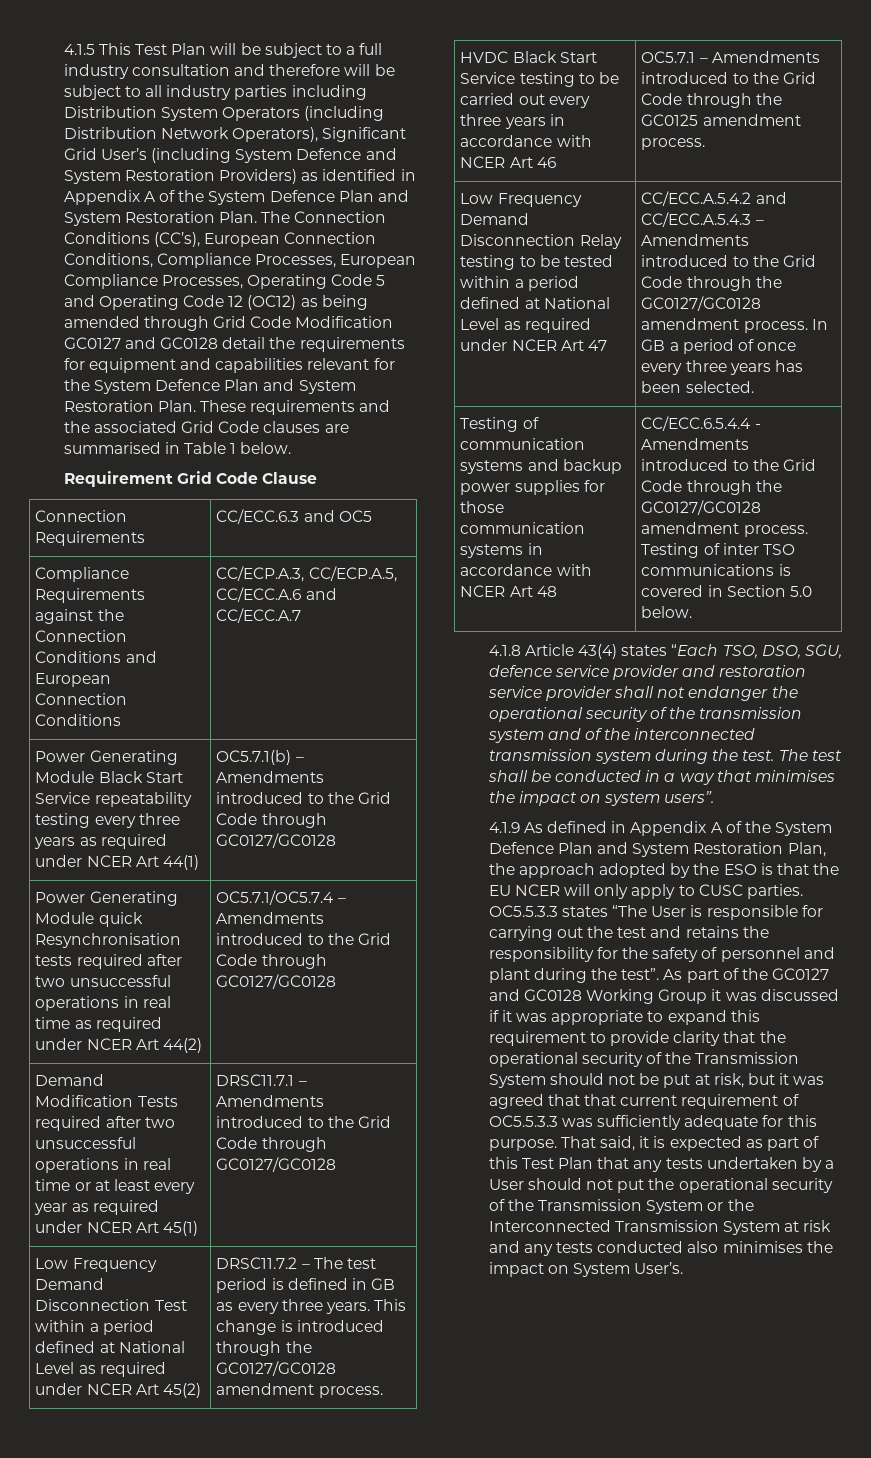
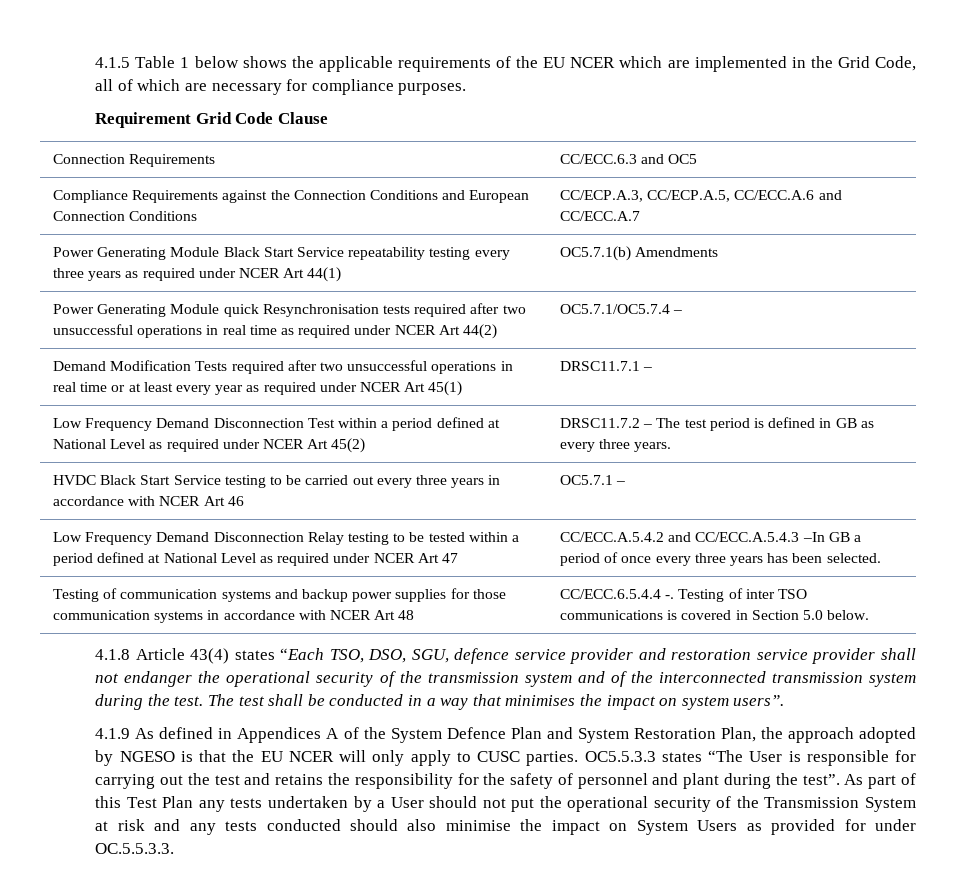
[98,43,383,58] [63,64,395,79] [63,85,367,100] [63,106,385,121] [63,127,407,142] [63,148,397,163] [63,169,416,184] [63,190,409,205] [63,211,387,226] [63,232,377,247] [63,253,417,268] [63,274,386,289] [63,295,368,310] [63,316,394,331] [63,337,405,352] [63,358,395,373] [63,379,356,394] [63,400,391,415] [63,421,349,433] [63,442,292,454] This Test Plan will be subject to a full industry consultation and therefore will be subject to all industry parties including Distribution System Operators (including Distribution Network Operators), Significant Grid User’s (including System Defence and System Restoration Providers) as identified in Appendix A of the System Defence Plan and System Restoration Plan. The Connection Conditions (CC’s), European Connection Conditions, Compliance Processes, European Compliance Processes, Operating Code 5 and Operating Code 12 (OC12) as being amended through Grid Code Modification GC0127 and GC0128 detail the requirements for equipment and capabilities relevant for the System Defence Plan and System Restoration Plan. These requirements and the associated Grid Code clauses are summarised in Table 1 below. -> [135,56,916,72] [95,79,467,95] Table 1 below shows the applicable requirements of the EU NCER which are implemented in the Grid Code, all of which are necessary for compliance purposes.
[295,757,304,762] [216,771,325,783] [216,792,391,804] [216,813,327,828] [216,833,337,848] – Amendments introduced to the Grid Code through GC0127/GC0128 -> [635,247,719,257] Amendments
[216,912,325,924] [216,933,391,945] [216,954,327,969] [216,974,337,989] Amendments introduced to the Grid Code through GC0127/GC0128 -> (683, 312) none
[216,1095,325,1107] [216,1116,391,1128] [216,1137,327,1152] [216,1157,337,1172] Amendments introduced to the Grid Code through GC0127/GC0128 -> (653, 369) none
[374,1299,407,1311] [216,1320,384,1335] [216,1341,312,1356] [216,1361,337,1376] [216,1383,383,1398] This change is introduced through the GC0127/GC0128 amendment process. -> (672, 447) none
[711,51,820,63] [641,72,816,84] [641,93,782,108] [641,114,801,126] [641,138,706,150] Amendments introduced to the Grid Code through the GC0125 amendment process. -> (626, 483) none
[755,220,764,225] [641,234,750,246] [641,255,816,267] [641,276,782,291] [641,296,762,311] [641,318,828,333] – Amendments introduced to the Grid Code through the GC0127/GC0128 amendment process. In -> [802,532,825,542] –In
[754,424,761,429] [641,438,750,450] [641,459,816,471] [641,480,782,495] [641,500,762,515] [641,522,808,537] - Amendments introduced to the Grid Code through the GC0127/GC0128 amendment process. -> [665,595,675,599] -.
[630,821,707,836] Appendix -> [237,727,322,743] Appendices
[693,863,757,875] the ESO -> [119,751,175,762] NGESO
[741,968,830,980] [488,989,839,1004] [488,1010,760,1025] [488,1031,786,1046] [488,1052,800,1067] [488,1073,825,1088] [488,1094,799,1109] [488,1115,817,1130] [488,1136,820,1151] the GC0127 and GC0128 Working Group it was discussed if it was appropriate to expand this requirement to provide clarity that the operational security of the Transmission System should not be put at risk, but it was agreed that that current requirement of OC5.5.3.3 was sufficiently adequate for this purpose. That said, it is expected as part of -> (917, 779) none
[597,1157,630,1169] that -> (194, 802) none
[707,1199,754,1211] [488,1220,780,1235] or the Interconnected Transmission System -> (916, 804) none
[687,1241,803,1253] also minimises -> [349,819,511,831] should also minimise
[634,1262,684,1274] User’s. -> [697,819,916,835] [95,843,175,854] Users as provided for under OC.5.5.3.3.

